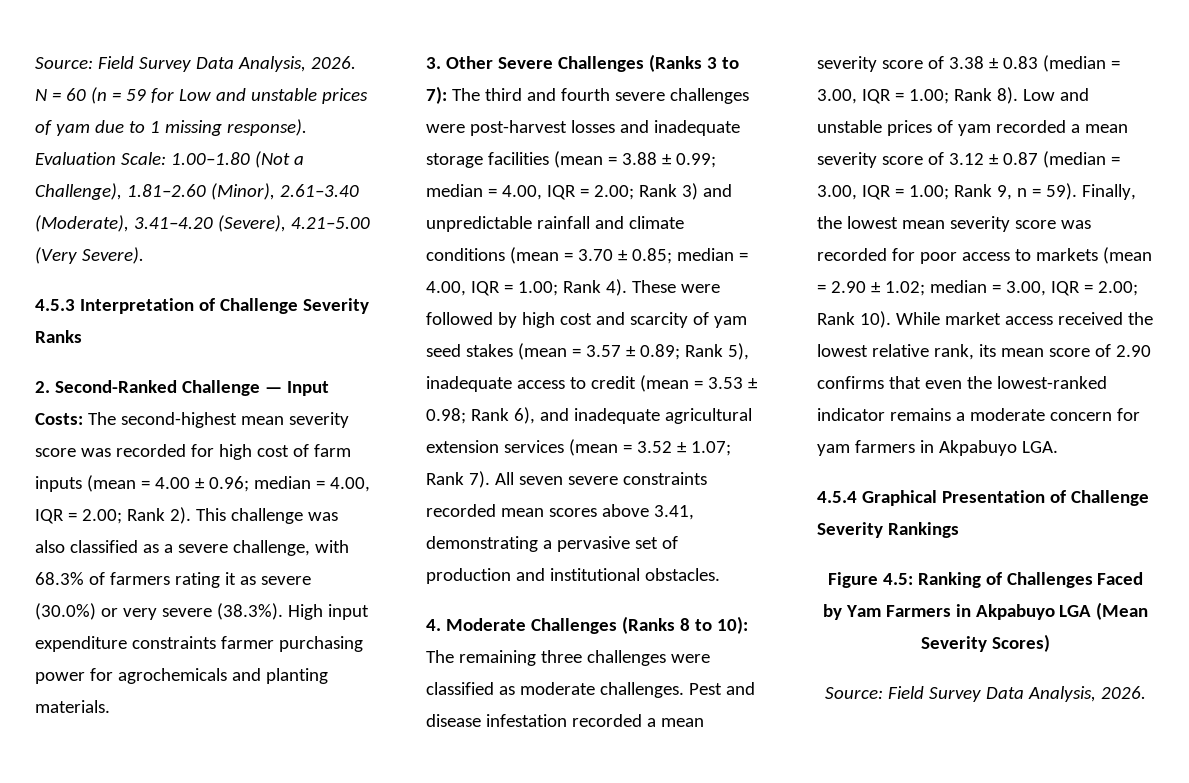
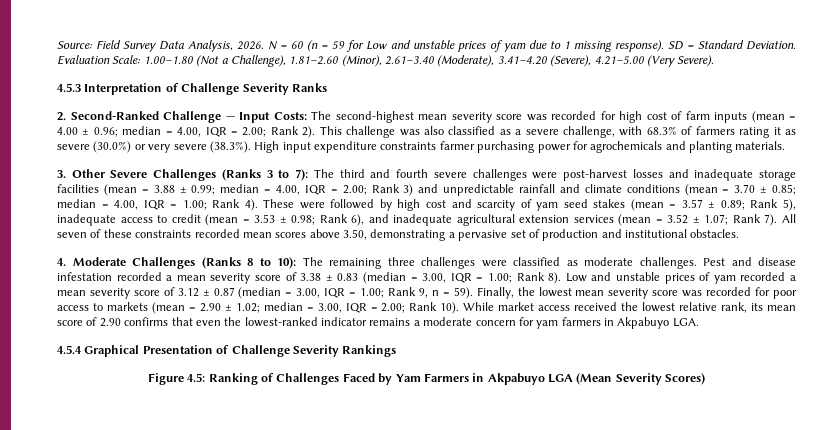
(307, 127) none -> [667,40,796,50] SD = Standard Deviation.
[567,476,618,485] severe -> [90,229,132,238] of these
[653,505,694,520] 3.41, -> [343,229,367,240] 3.50,
[825,686,1146,702] // Source: Field Survey Data Analysis, 2026. -> (706, 379) none

